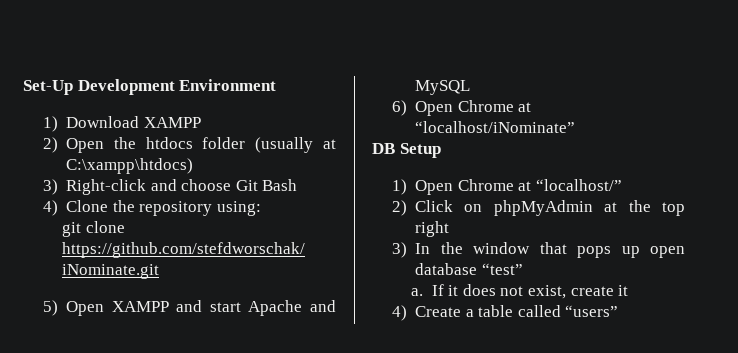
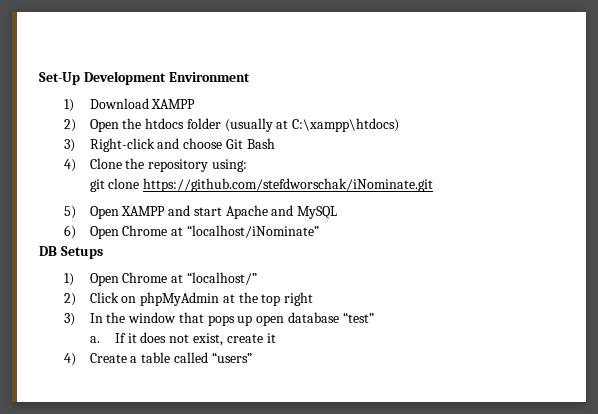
[399,143,441,158] Setup -> [60,246,103,259] Setups

